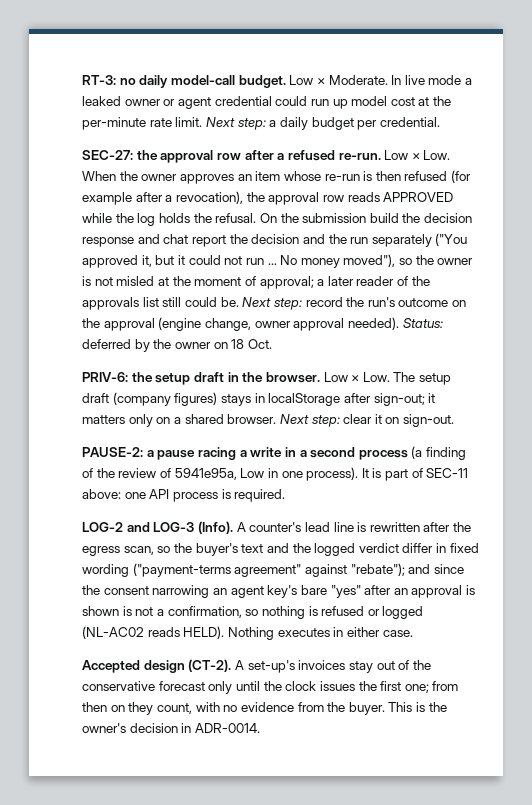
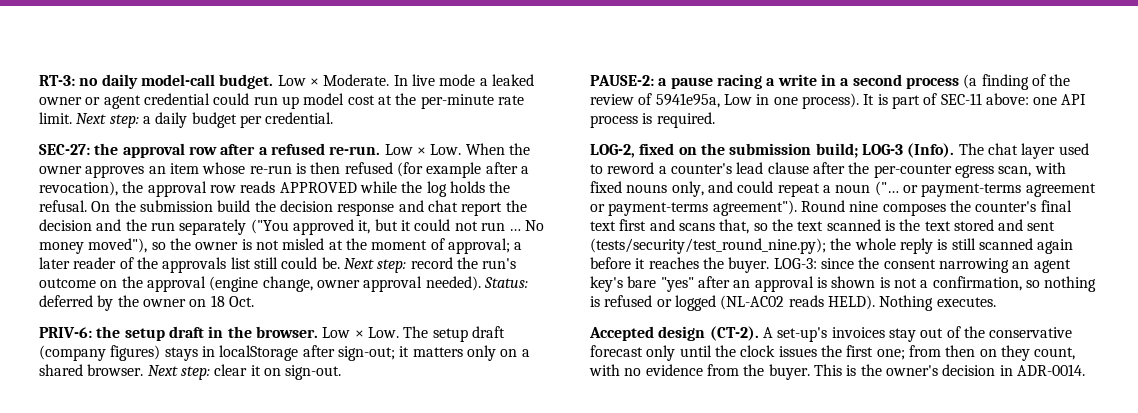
[82,521,420,534] LOG-2 and LOG-3 (Info). A counter's lead line is rewritten -> [590,143,1089,159] [590,162,809,174] LOG-2, fixed on the submission build; LOG-3 (Info). The chat layer used to reword a counter's lead clause
(472, 527) none -> [873,164,952,178] per-counter
[157,543,479,556] [82,563,431,577] so the buyer's text and the logged verdict differ in fixed wording ("payment-terms agreement" against "rebate"); and -> [1034,162,1066,174] [590,181,1096,197] [590,200,1072,216] [590,219,1056,234] [590,238,1074,254] [590,257,817,273] with fixed nouns only, and could repeat a noun ("… or payment-terms agreement or payment-terms agreement"). Round nine composes the counter's final text first and scans that, so the text scanned is the text stored and sent (tests/security/test_round_nine.py); the whole reply is still scanned again before it reaches the buyer. LOG-3:
[277,627,413,637] executes in either case. -> [936,297,996,307] executes.

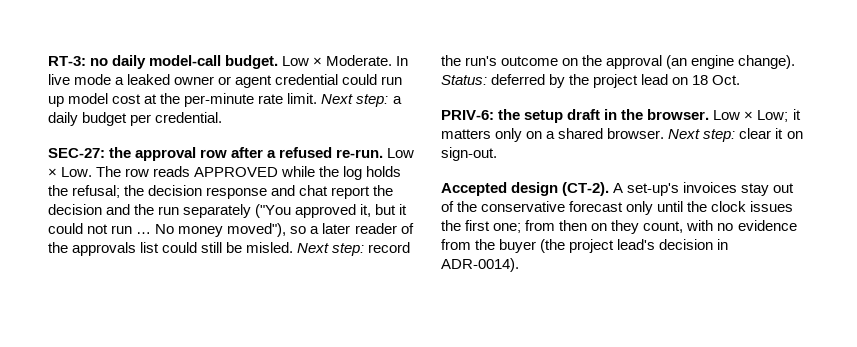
[465,143,530,155] [39,162,529,178] [39,181,207,197] When the owner approves an item whose re-run is then refused (for example after a revocation), the approval -> [96,166,122,177] The
[39,200,251,212] refusal. On the submission build -> [72,185,121,198] refusal;
[169,238,510,254] the owner is not misled at the moment of approval; -> (307, 230) none
[253,257,340,269] still could be. -> [162,242,294,253] could still be misled.
[209,276,481,292] (engine change, owner approval needed). -> [666,55,796,69] (an engine change).
[142,299,186,307] owner -> [593,74,669,88] project lead
[367,326,505,342] [39,345,395,361] Low. The setup draft (company figures) stays in localStorage after sign-out; -> [757,110,789,122] Low;
[590,74,1071,90] [590,93,1087,109] [590,112,715,128] [590,143,1089,159] [590,162,1066,178] [590,181,1096,197] [590,200,1072,216] [590,219,1056,234] [590,238,1074,254] [590,257,1071,273] [590,276,1097,292] [590,295,996,311] // PAUSE-2: a pause racing a write in a second process (a finding of the review of 5941e95a, Low in one process). It is part of SEC-11 above: one API process is required. // LOG-2, fixed on the submission build; LOG-3 (Info). The chat layer used to reword a counter's lead clause after the per-counter egress scan, with fixed nouns only, and could repeat a noun ("… or payment-terms agreement or payment-terms agreement"). Round nine composes the counter's final text first and scans that, so the text scanned is the text stored and sent (tests/security/test_round_nine.py); the whole reply is still scanned again before it reaches the buyer. LOG-3: since the consent narrowing an agent key's bare "yes" after an approval is shown is not a confirmation, so nothing is refused or logged (NL-AC02 reads HELD). Nothing executes. -> (497, 154) none
[768,364,938,380] buyer. This is the owner's -> [499,239,656,253] buyer (the project lead's
[1016,364,1085,376] ADR-0014. -> [441,258,519,272] ADR-0014).

